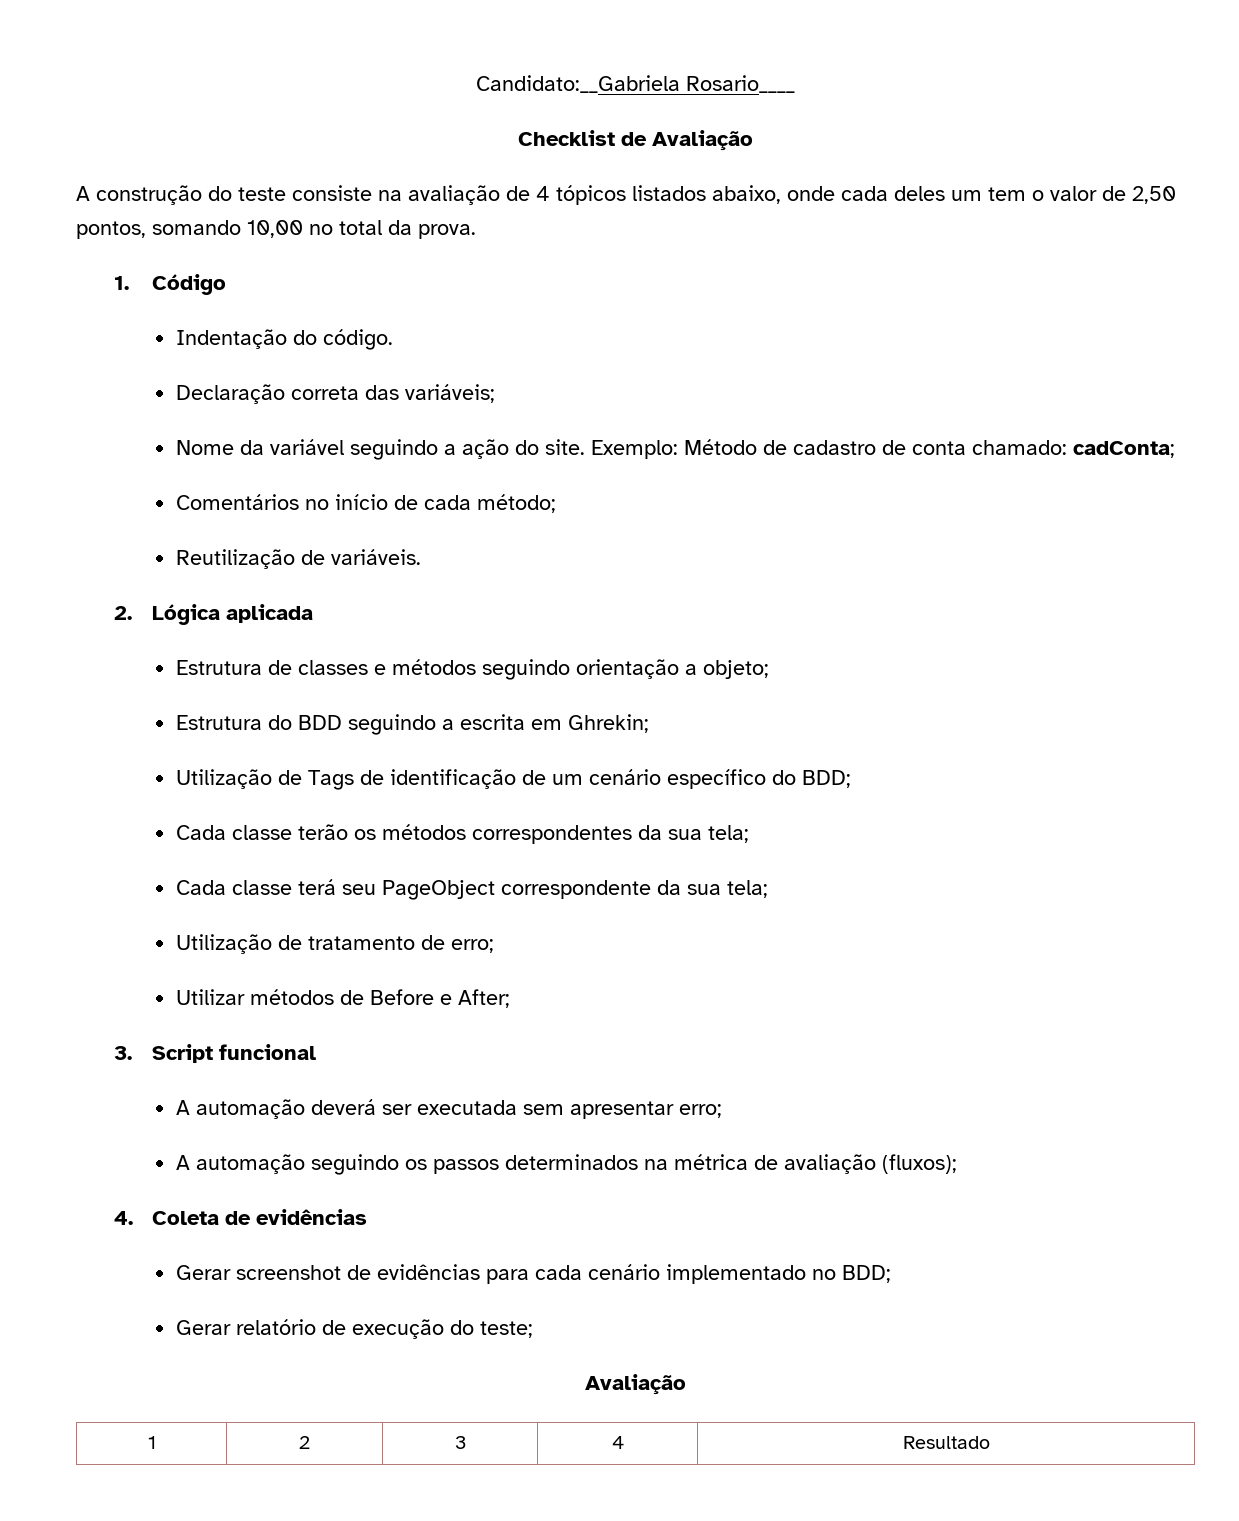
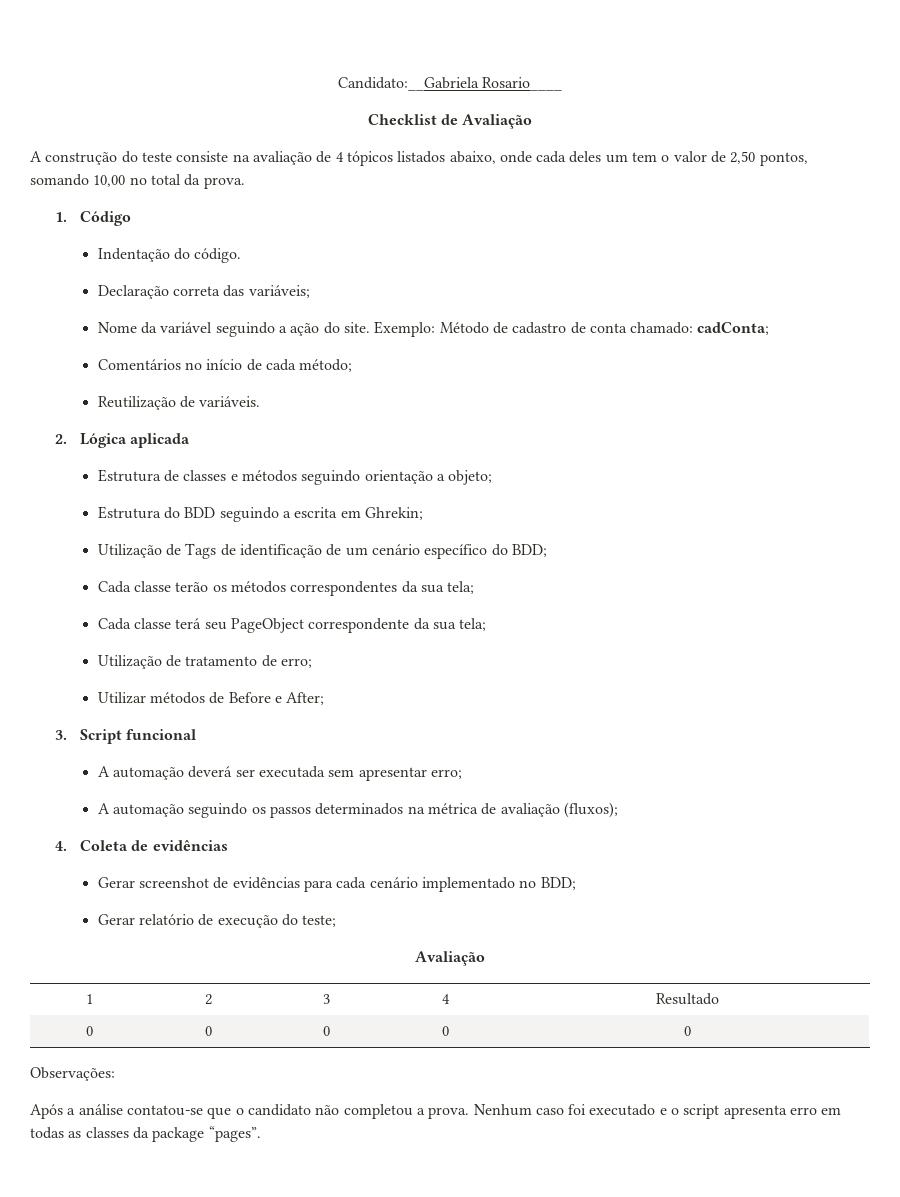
(990, 1442) none -> [86,1026,93,1036] [204,1026,212,1036] [323,1026,330,1036] [441,1026,449,1036] [683,1026,691,1036] [30,1067,115,1081] [30,1104,842,1119] [30,1126,261,1142] // 0 | 0 | 0 | 0 | 0 // Observações: // Após a análise contatou-se que o candidato não completou a prova. Nenhum caso foi executado e o script apresenta erro em todas as classes da package “pages”.

